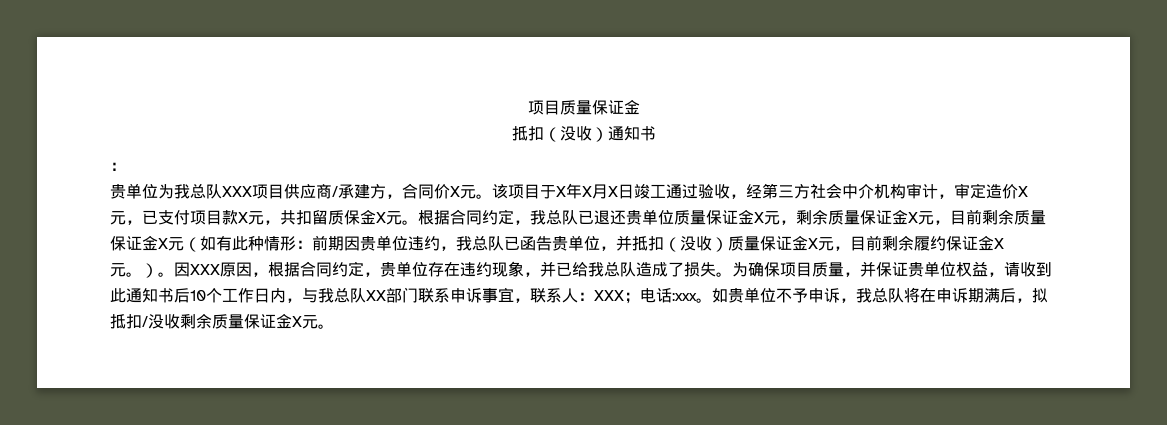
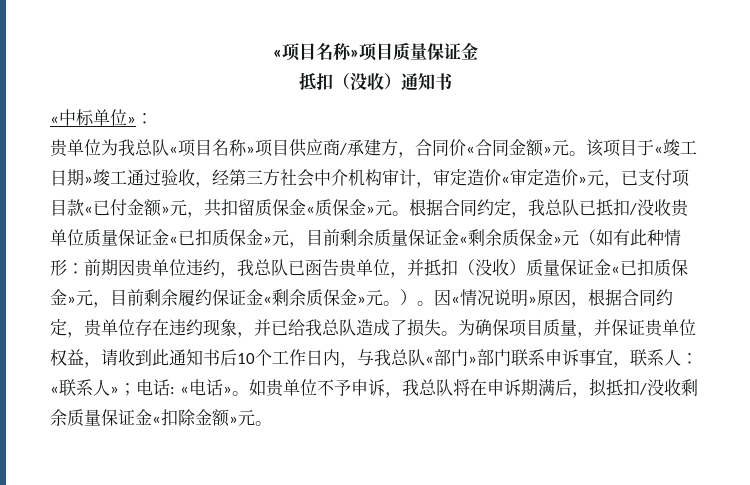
(527, 107) none -> [272,43,359,61] «项目名称»
(656, 133) none -> [50,109,136,126] «中标单位»
[222,186,252,197] XXX -> [169,139,255,157] «项目名称»
[450,183,634,199] X元。该项目于X年X月X日 -> [466,139,697,157] [50,169,93,186] «合同金额»元。该项目于«竣工日期»
[1018,186,1028,197] [110,210,248,225] X元，已支付项目款X -> [501,169,690,188] [50,199,170,217] «审定造价»元，已支付项目款«已付金额»
[376,212,386,223] X -> [306,199,375,217] «质保金»
[594,210,626,225] 退还 -> [596,199,671,216] 抵扣/没收
[754,210,918,225] X元，剩余质量保证金X -> [169,229,272,247] «已扣质保金»
[158,238,168,249] X -> [459,229,562,247] «剩余质保金»
[808,238,818,249] X -> [611,259,688,277] [50,289,76,305] «已扣质保金»
[994,238,1004,249] [110,262,220,278] X元。）。因XXX -> [263,289,537,307] «剩余质保金»元。）。因«情况说明»
[366,290,386,301] XX -> [425,349,477,366] «部门»
[594,288,697,304] XXX；电话:xxx -> [50,379,232,396] «联系人»；电话: «电话»
[292,316,302,327] X -> [152,409,238,427] «扣除金额»

